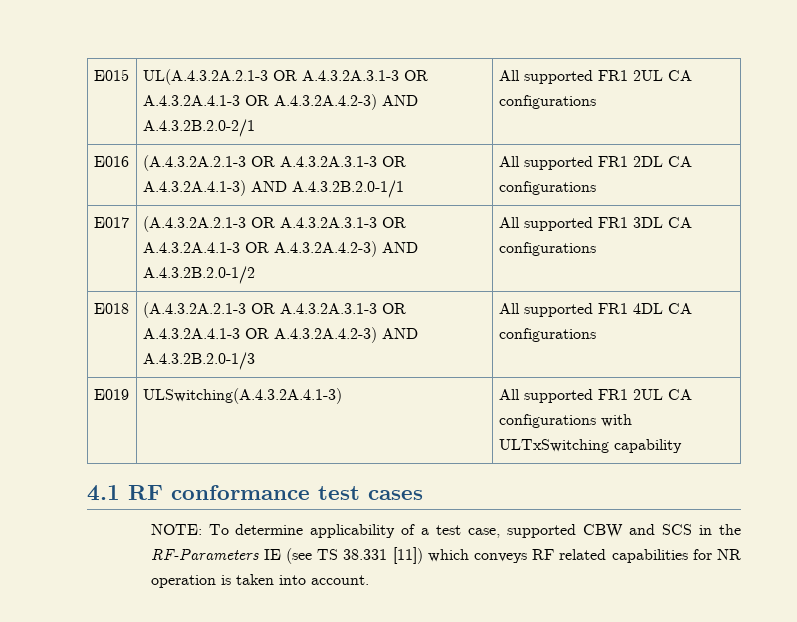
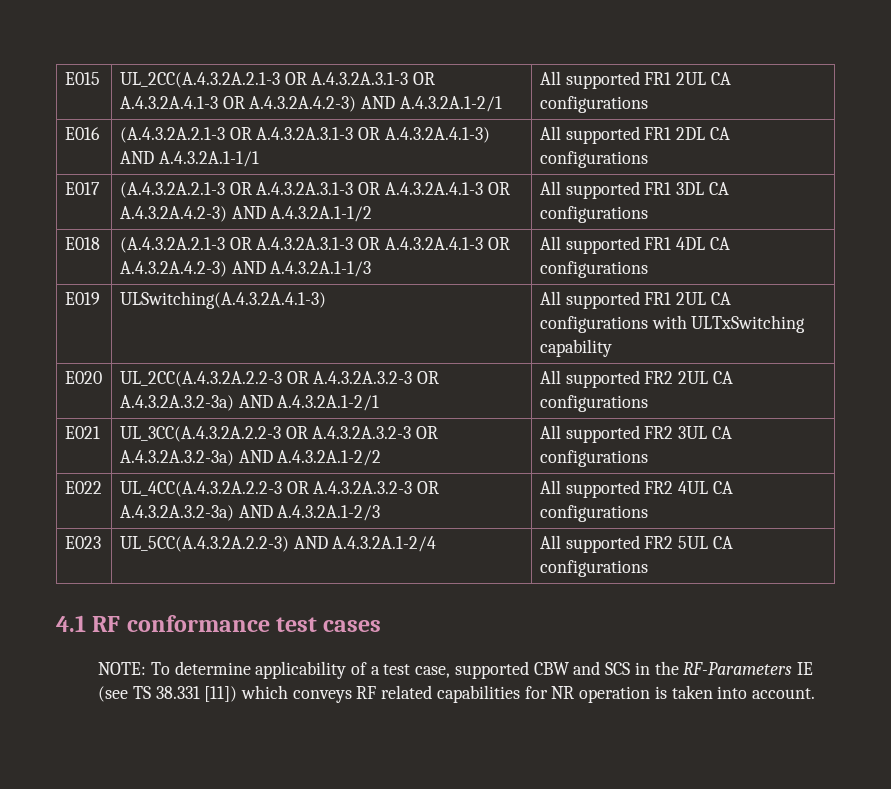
[142,69,428,85] [142,94,418,110] [142,119,255,137] UL(A.4.3.2A.2.1-3 OR A.4.3.2A.3.1-3 OR A.4.3.2A.4.1-3 OR A.4.3.2A.4.2-3) AND A.4.3.2B.2.0-2/1 -> [119,72,436,88] [119,96,502,112] UL_2CC(A.4.3.2A.2.1-3 OR A.4.3.2A.3.1-3 OR A.4.3.2A.4.1-3 OR A.4.3.2A.4.2-3) AND A.4.3.2A.1-2/1
[291,180,404,198] A.4.3.2B.2.0-1/1 -> [158,151,259,167] A.4.3.2A.1-1/1
[142,266,255,284] A.4.3.2B.2.0-1/2 -> [270,206,373,222] A.4.3.2A.1-1/2
[142,352,255,370] A.4.3.2B.2.0-1/3 -> [270,261,372,277] A.4.3.2A.1-1/3
(682, 446) none -> [64,371,102,384] [119,371,440,387] [119,395,380,411] [539,370,733,388] [539,395,648,412] [64,426,100,439] [119,426,439,442] [119,450,382,466] [539,425,732,443] [539,450,648,467] [64,481,102,494] [119,481,440,497] [119,505,381,521] [539,480,733,498] [539,505,648,522] [64,536,101,549] [119,536,437,552] [539,535,733,553] [539,560,648,577] // E020 | UL_2CC(A.4.3.2A.2.2-3 OR A.4.3.2A.3.2-3 OR A.4.3.2A.3.2-3a) AND A.4.3.2A.1-2/1 | All supported FR2 2UL CA configurations // E021 | UL_3CC(A.4.3.2A.2.2-3 OR A.4.3.2A.3.2-3 OR A.4.3.2A.3.2-3a) AND A.4.3.2A.1-2/2 | All supported FR2 3UL CA configurations // E022 | UL_4CC(A.4.3.2A.2.2-3 OR A.4.3.2A.3.2-3 OR A.4.3.2A.3.2-3a) AND A.4.3.2A.1-2/3 | All supported FR2 4UL CA configurations // E023 | UL_5CC(A.4.3.2A.2.2-3) AND A.4.3.2A.1-2/4 | All supported FR2 5UL CA configurations

